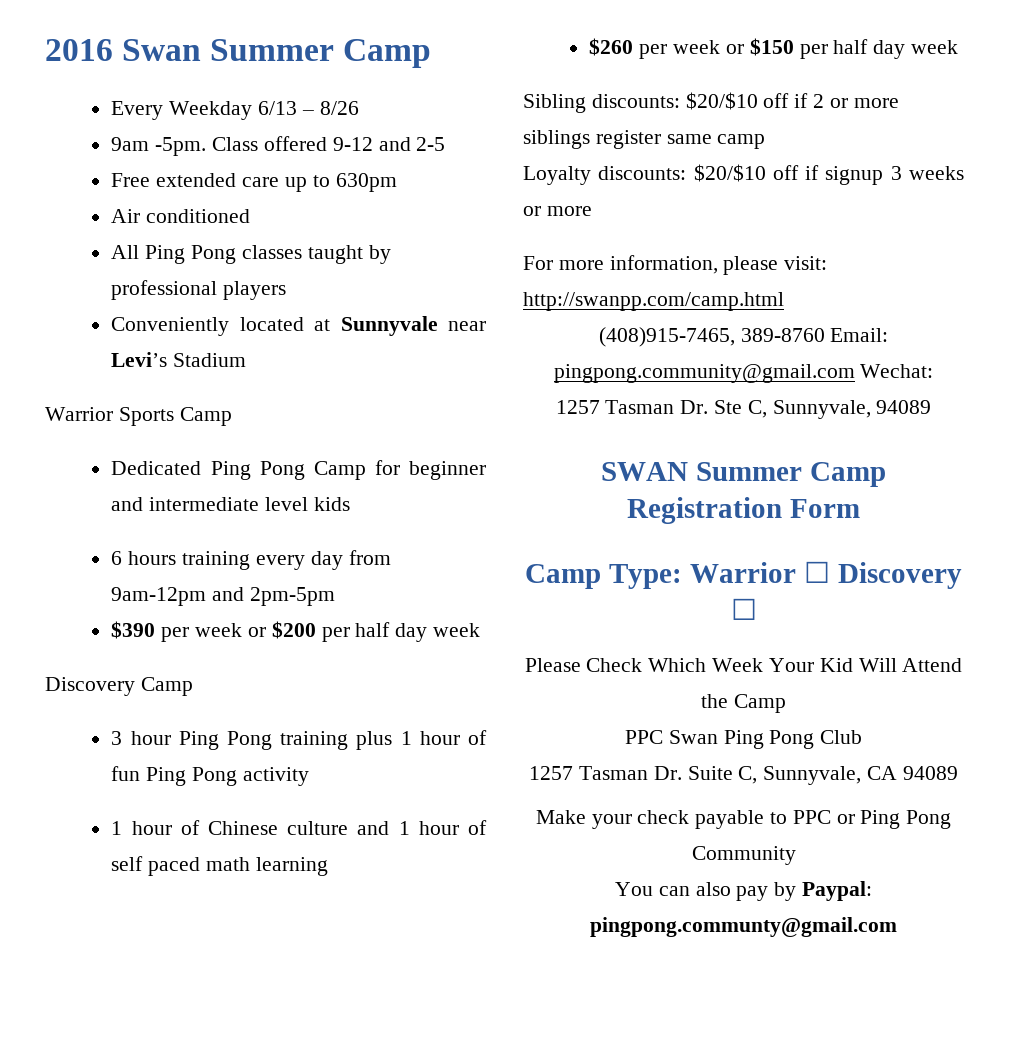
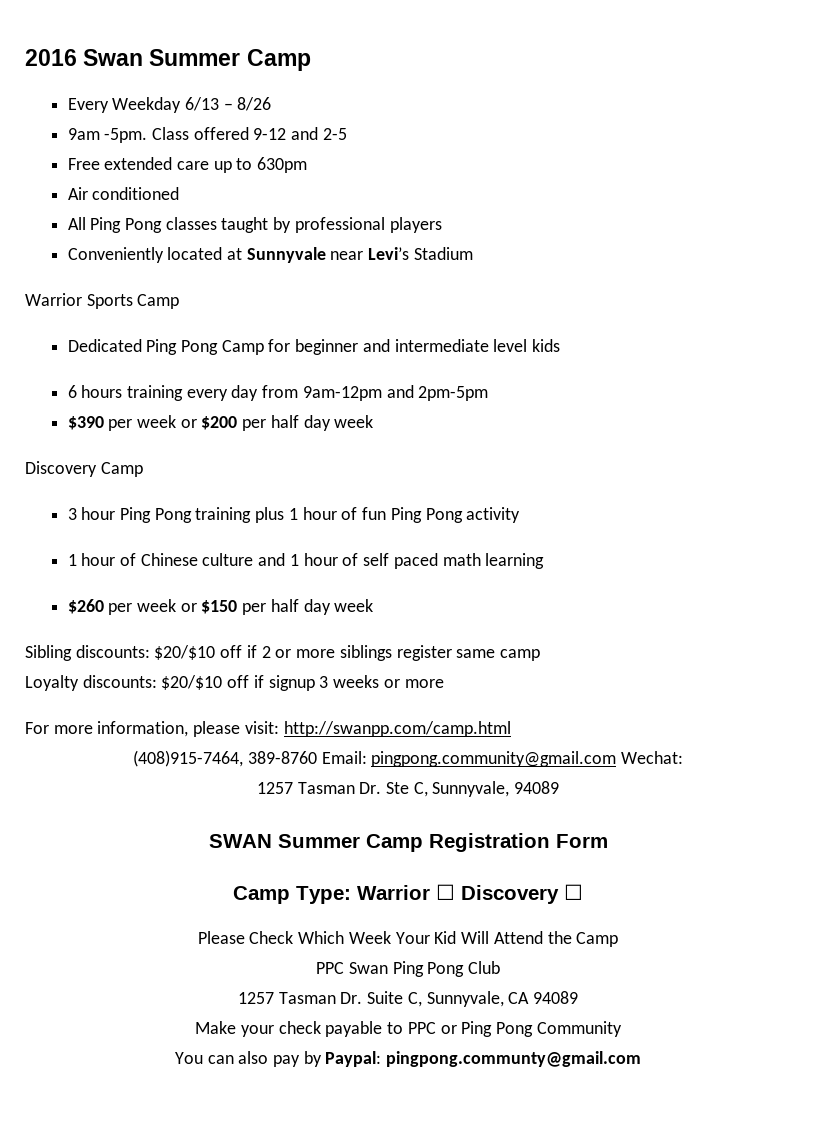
[598,327,735,347] (408)915-7465, -> [133,750,244,767] (408)915-7464,

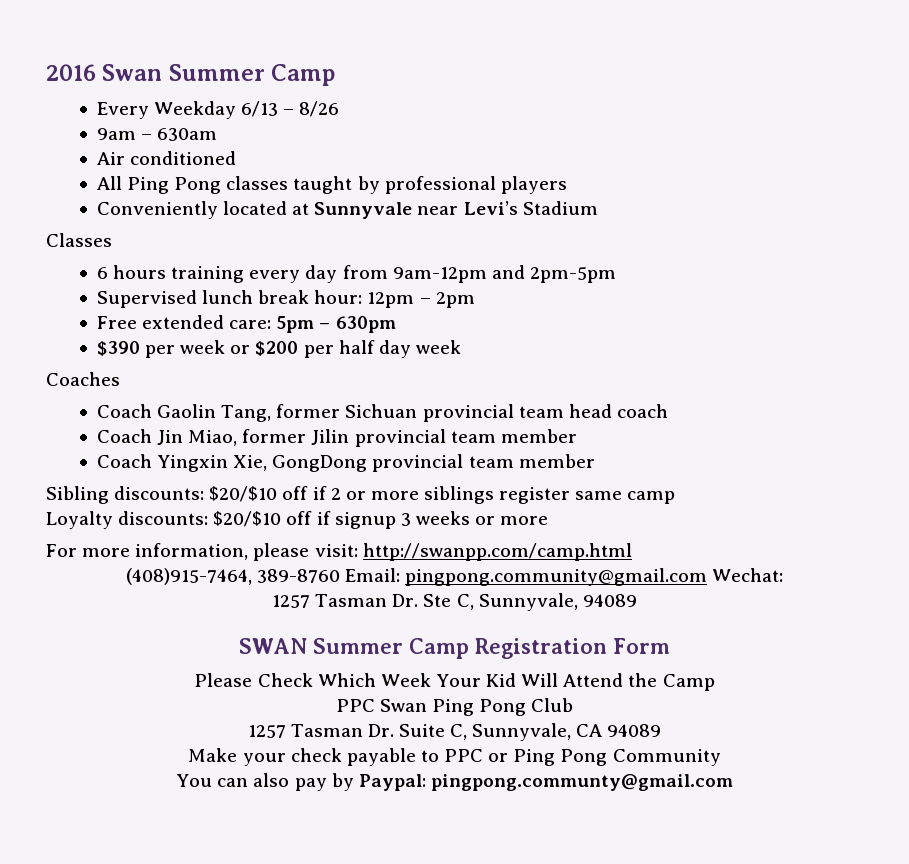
[104,127,347,143] [67,157,308,173] -5pm. Class offered 9-12 and 2-5 // Free extended care up to 630pm -> [141,128,218,141] – 630am
[25,293,180,309] [67,339,561,355] Warrior Sports Camp // Dedicated Ping Pong Camp for beginner and intermediate level kids -> [46,233,112,247] Classes
(489, 393) none -> [96,290,475,308] [96,315,396,333] // Supervised lunch break hour: 12pm – 2pm // Free extended care: 5pm – 630pm
[25,461,143,477] [67,507,521,523] [67,553,545,569] [67,599,374,615] Discovery Camp // 3 hour Ping Pong training plus 1 hour of fun Ping Pong activity // 1 hour of Chinese culture and 1 hour of self paced math learning // $260 per week or $150 per half day week -> [46,372,120,386] [96,404,668,422] [96,429,577,447] [96,454,595,472] Coaches // Coach Gaolin Tang, former Sichuan provincial team head coach // Coach Jin Miao, former Jilin provincial team member // Coach Yingxin Xie, GongDong provincial team member
[233,884,583,904] // Camp Type: Warrior ☐ Discovery ☐ -> (670, 646) none

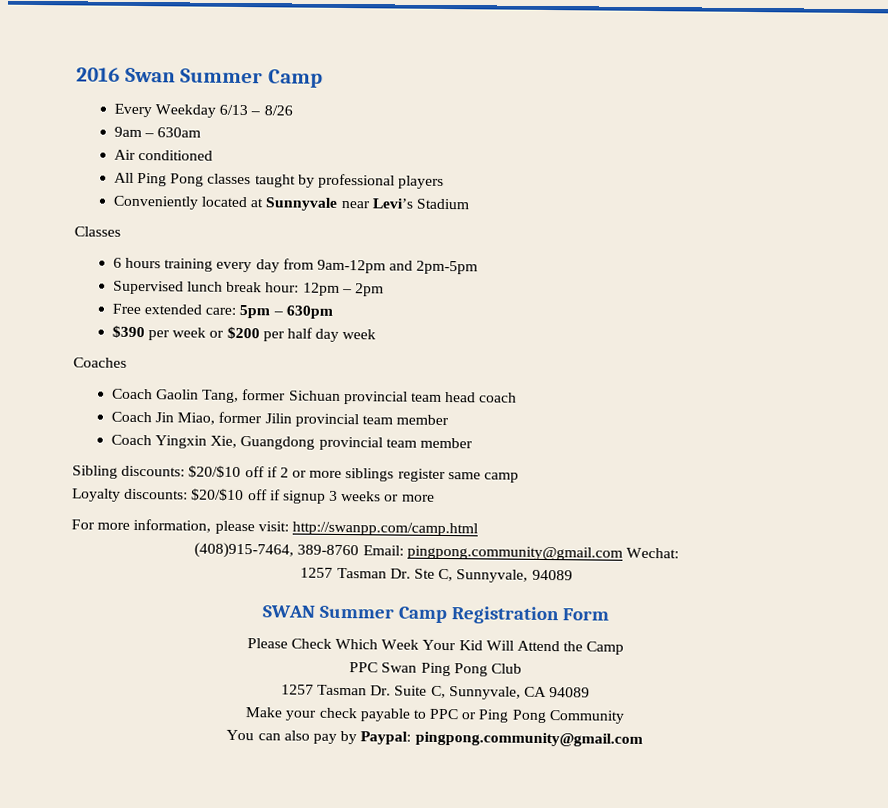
[272,455,368,472] GongDong -> [240,436,316,450] Guangdong
[430,774,733,791] pingpong.communty@gmail.com -> [414,731,643,747] pingpong.community@gmail.com

